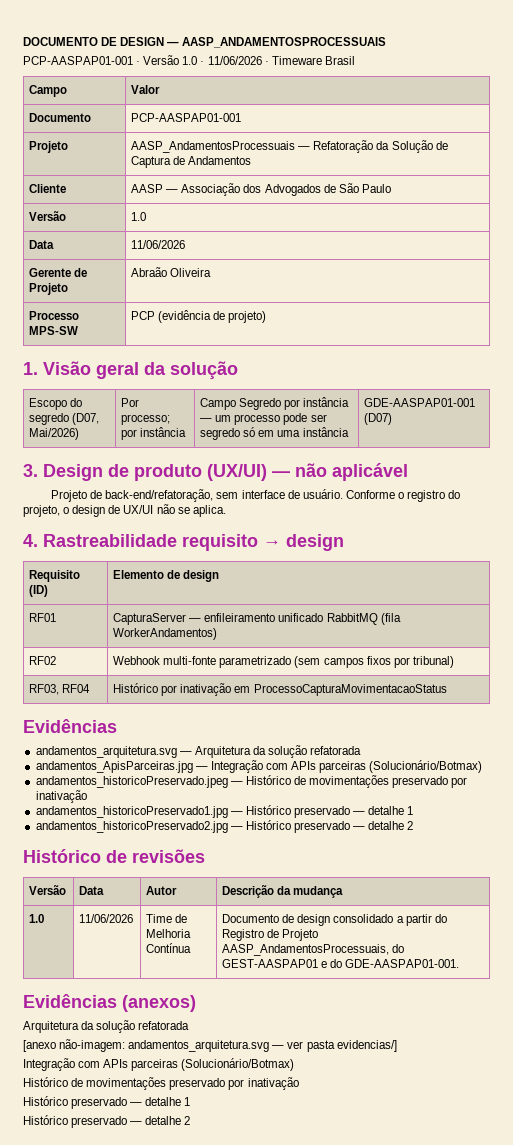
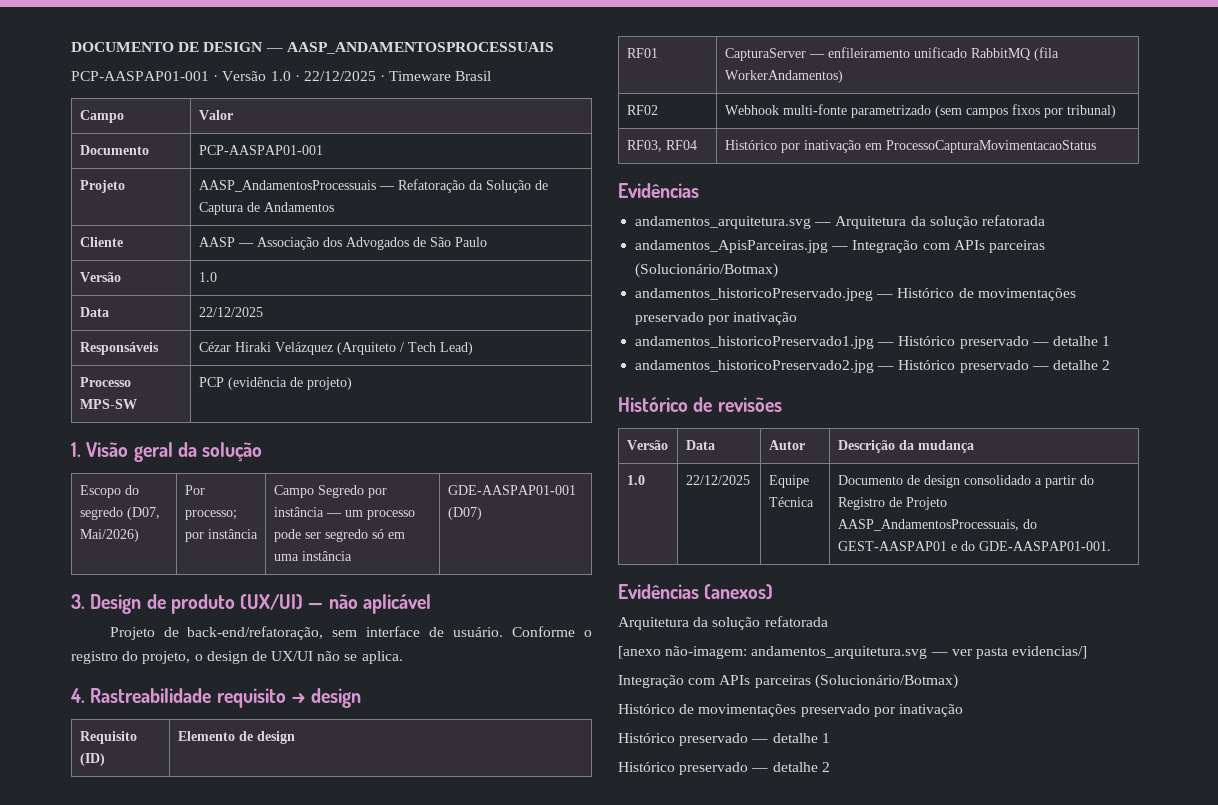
[207,56,262,65] 11/06/2026 -> [303,71,376,81] 22/12/2025
[131,240,186,249] [29,268,88,277] [29,283,69,295] [131,267,212,277] 11/06/2026 // Gerente de Projeto | Abraão Oliveira -> [198,307,263,317] [79,342,159,355] [198,342,473,355] 22/12/2025 // Responsáveis | Cézar Hiraki Velázquez (Arquiteto / Tech Lead)
[79,914,134,923] [146,914,188,923] [146,929,192,938] [146,943,192,953] 11/06/2026 | Time de Melhoria Contínua -> [685,475,750,485] [768,475,809,488] [768,497,814,507] 22/12/2025 | Equipe Técnica

